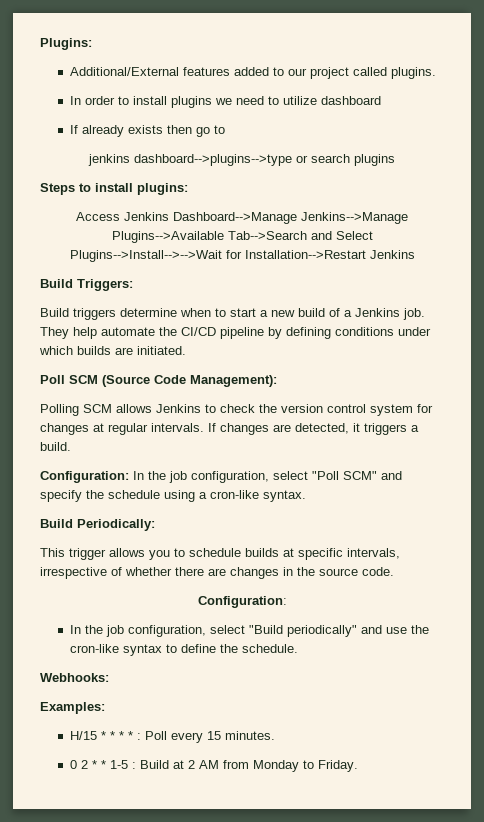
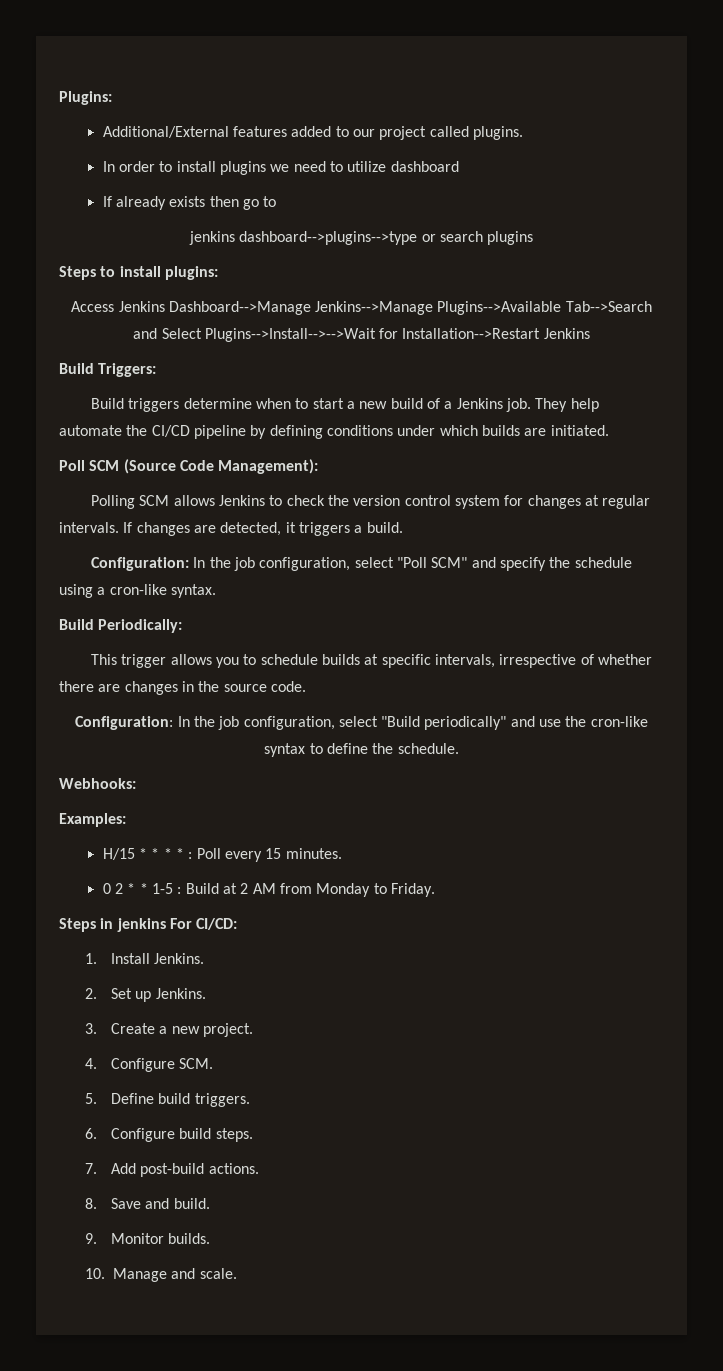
(287, 602) // -> (174, 723) none
(358, 766) none -> [59,918,238,932] [85,953,205,964] [85,988,206,1002] [85,1023,254,1037] [85,1058,214,1072] [85,1093,250,1107] [85,1128,253,1142] [85,1163,259,1177] [85,1198,210,1209] [85,1233,211,1244] [85,1268,237,1282] // Steps in jenkins For CI/CD: // 1. Install Jenkins. // 2. Set up Jenkins. // 3. Create a new project. // 4. Configure SCM. // 5. Define build triggers. // 6. Configure build steps. // 7. Add post-build actions. // 8. Save and build. // 9. Monitor builds. // 10. Manage and scale.

